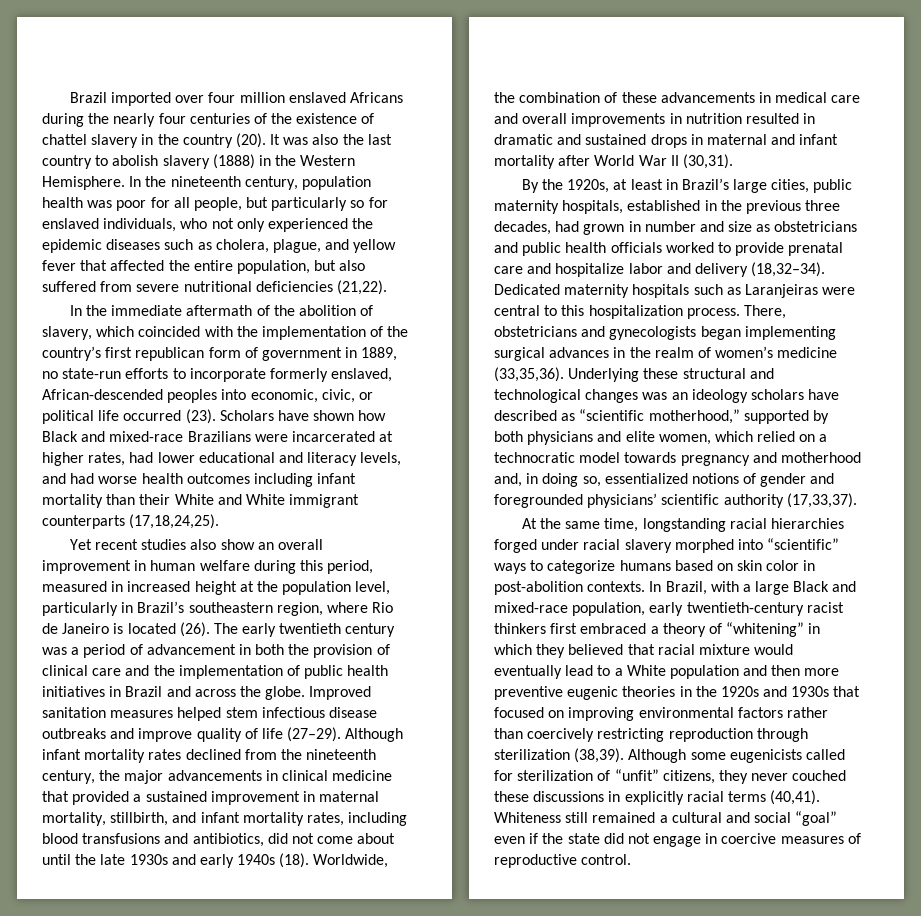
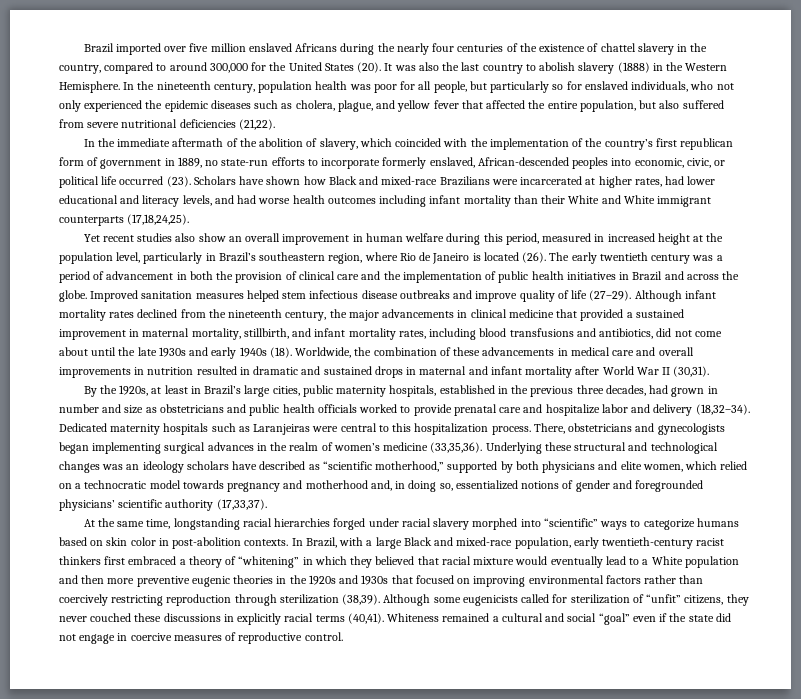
[208,92,236,103] four -> [189,43,209,52] five
[182,134,233,148] country -> [59,62,354,74] country, compared to around 300,000 for the United States
[565,812,589,823] still -> (440, 617) none

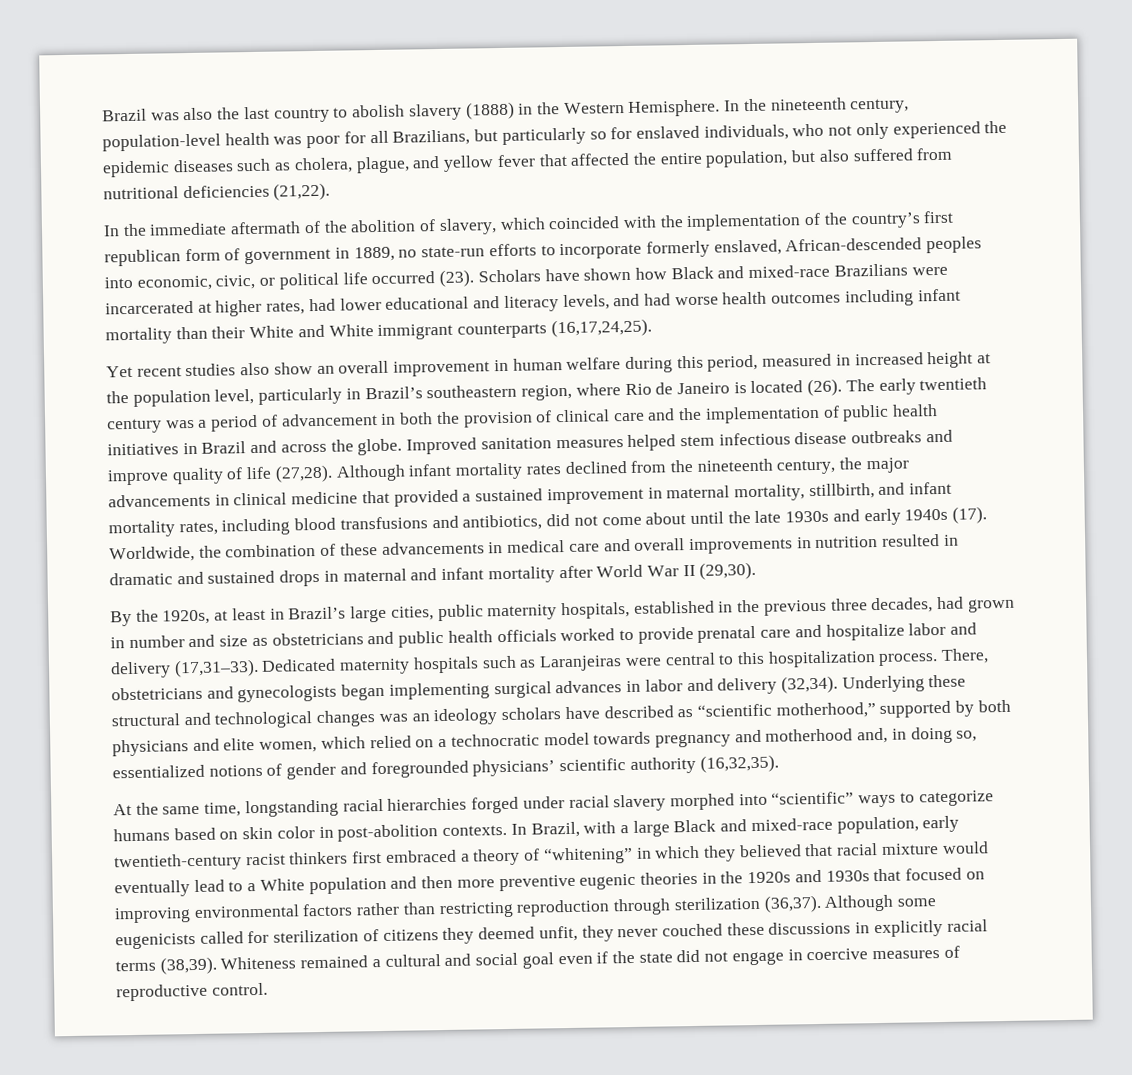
[83,43,708,55] [59,62,393,74] Brazil imported over five million enslaved Africans during the nearly four centuries of the existence of chattel slavery in the country, compared to around 300,000 for the United States (20). It -> [102,108,147,122] Brazil
[258,81,313,93] population -> [102,133,221,152] population-level
[433,81,467,93] people, -> [392,129,471,146] Brazilians,
[87,122,120,128] severe -> (953, 154) none
[127,214,190,225] (17,18,24,25). -> [550,318,652,338] (16,17,24,25).
[589,290,632,301] (27–29). -> [274,464,333,483] (27,28).
[269,347,292,358] (18). -> [952,506,988,524] (17).
[673,366,710,377] (30,31). -> [699,561,757,580] (29,30).
[695,404,750,415] (18,32–34). -> [173,658,259,678] (17,31–33).
[270,442,483,453] the realm of women’s medicine (33,35,36). -> [644,675,838,695] labor and delivery (32,34).
[216,499,267,510] (17,33,37). -> [699,754,779,773] (16,32,35).
[59,594,108,606] coercively -> (436, 908) none
[342,594,381,605] (38,39). -> [763,894,822,913] (36,37).
[646,594,724,605] “unfit” citizens, -> [382,925,578,945] citizens they deemed unfit,
[347,613,384,624] (40,41). -> [159,956,217,975] (38,39).
[598,613,630,625] “goal” -> [521,952,554,969] goal

